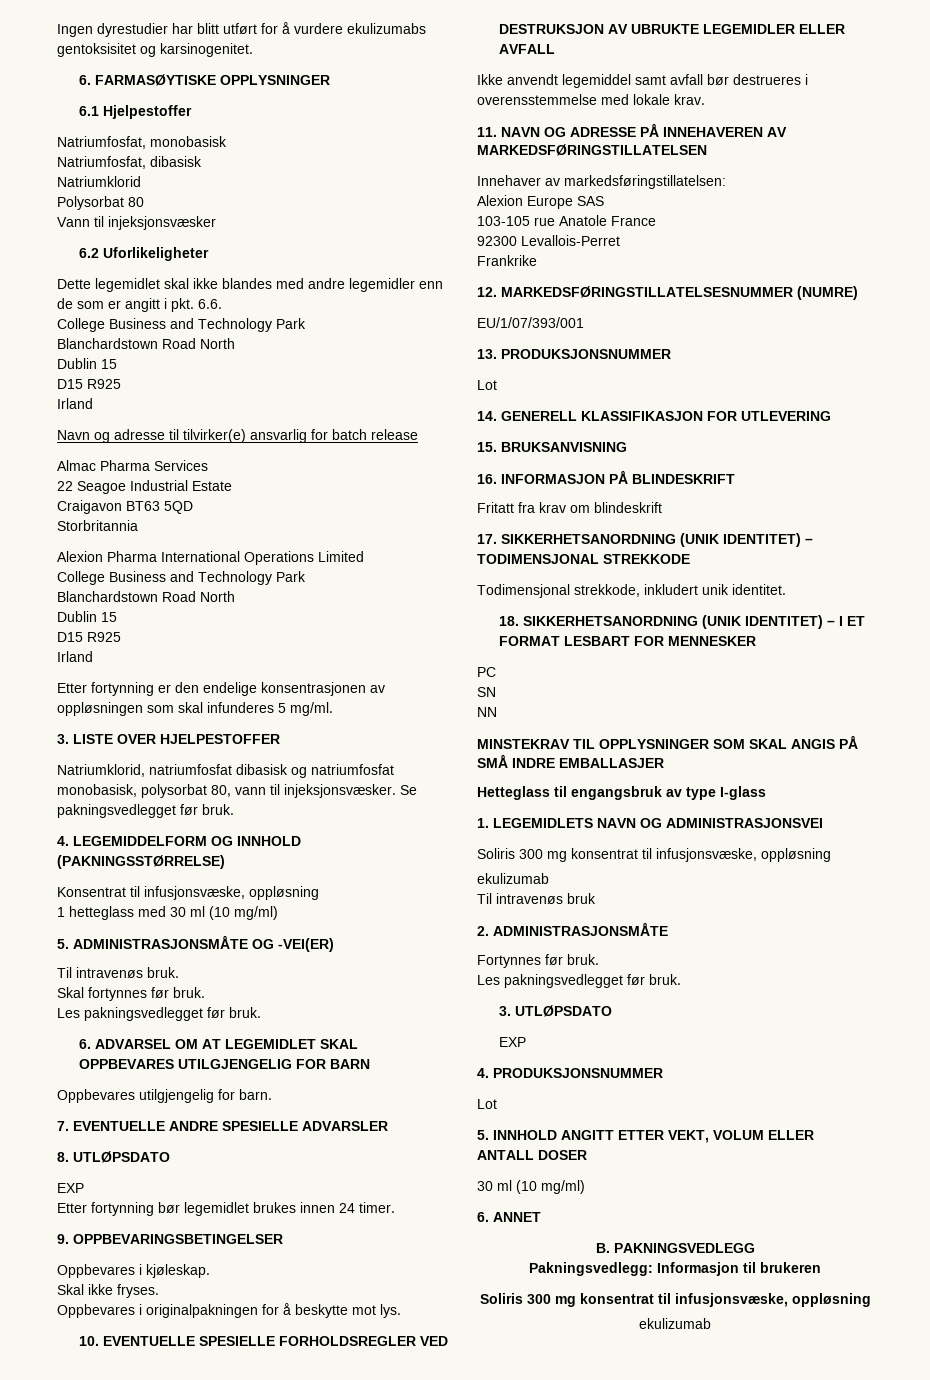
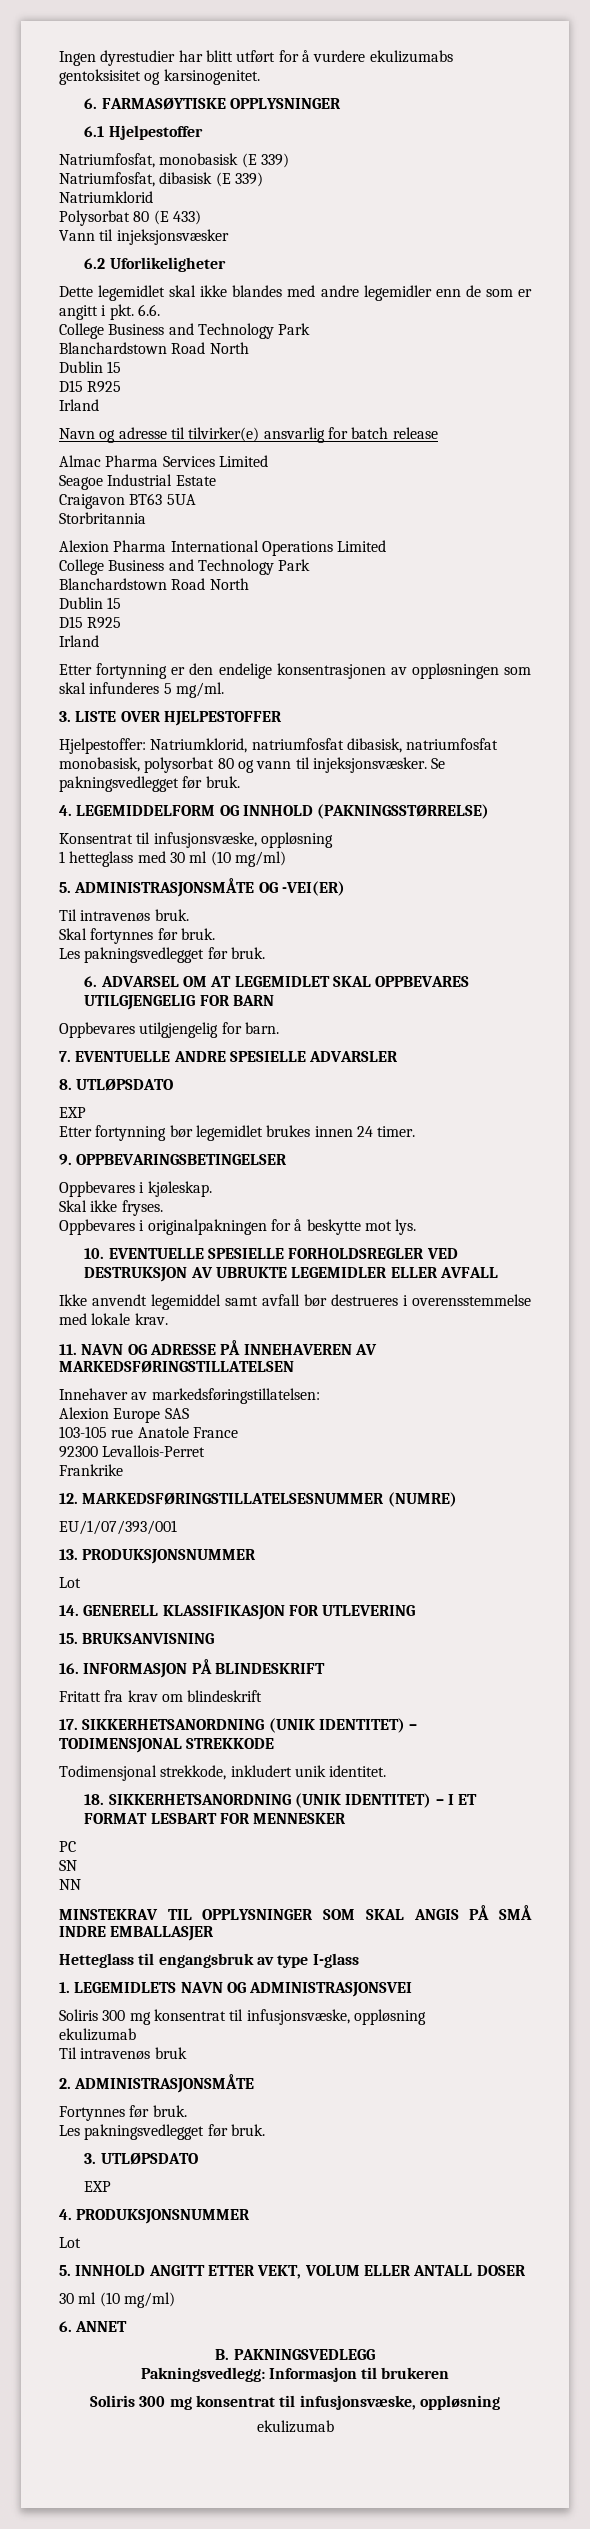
(227, 141) none -> [241,153,289,168] (E 339)
(202, 161) none -> [215,172,263,187] (E 339)
(144, 202) none -> [153,210,201,225] (E 433)
[57,481,73,491] // 22 -> [218,455,268,467] Limited //
[164,501,193,514] 5QD -> [166,494,196,505] 5UA
(280, 739) none -> [59,738,146,754] Hjelpestoffer:
[236,764,307,778] dibasisk og -> [346,738,402,753] dibasisk,
[211,785,231,797] 80, -> [217,758,254,773] 80 og

